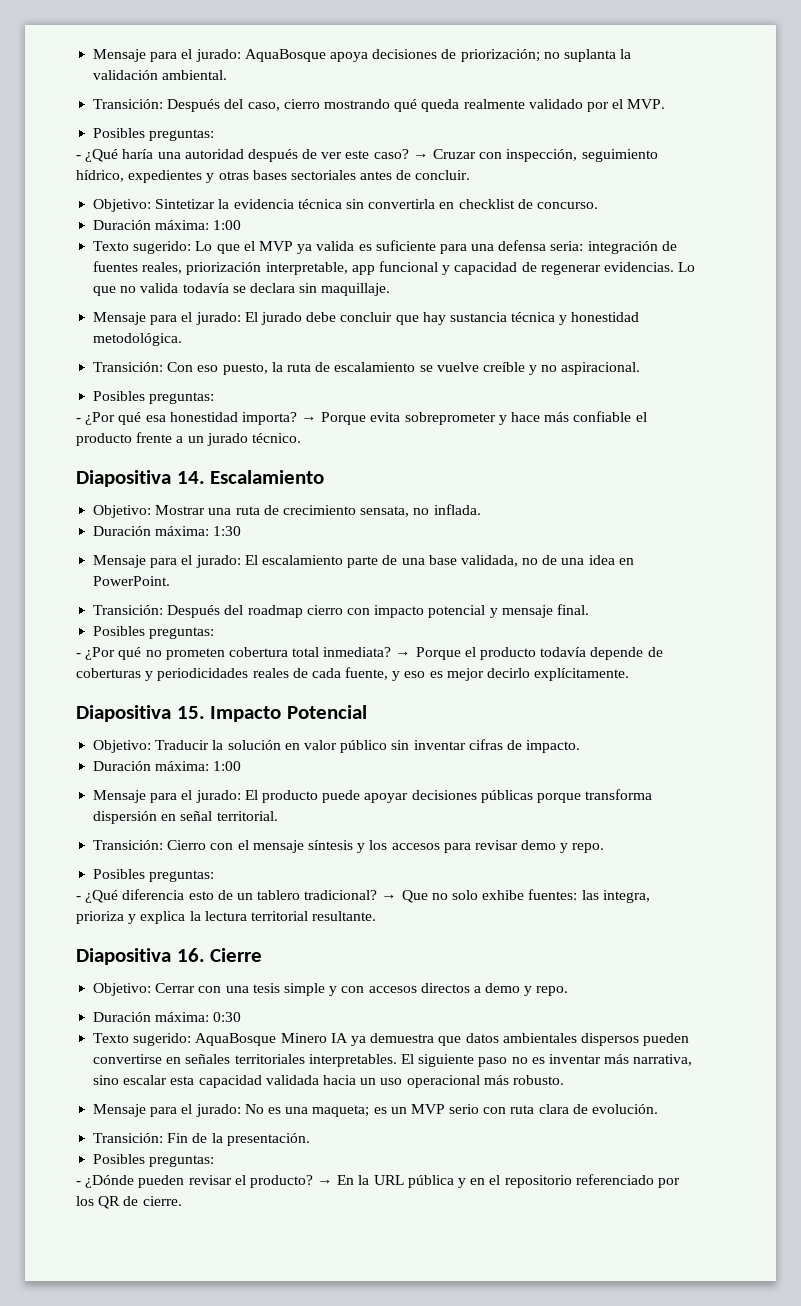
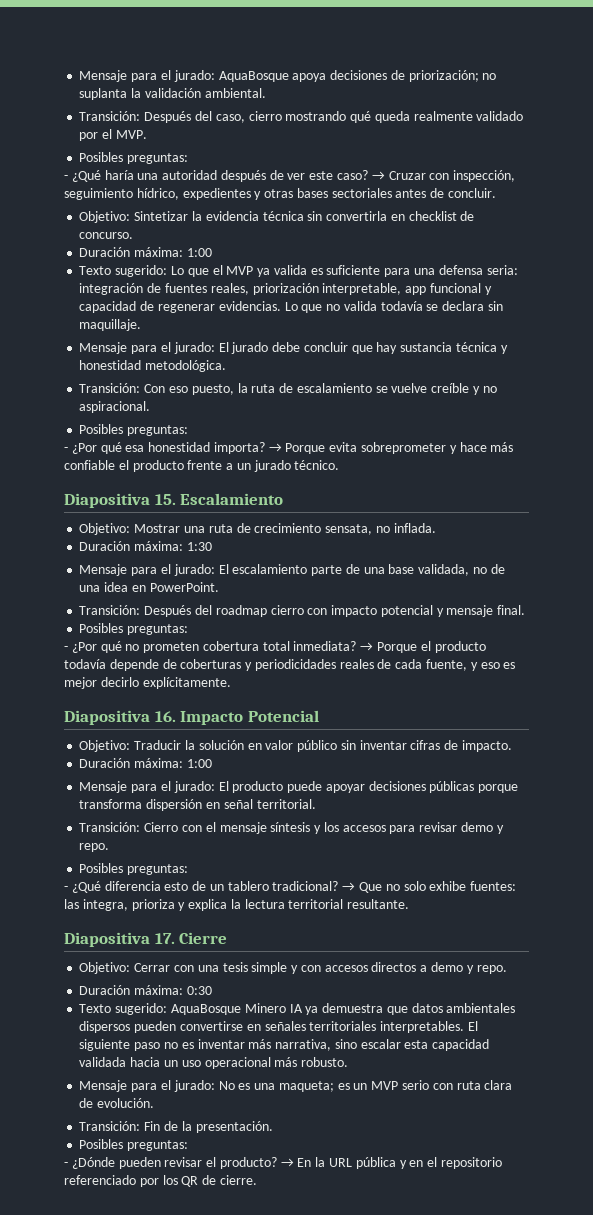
[176,471,205,484] 14. -> [154,494,176,505] 15.
[176,706,205,719] 15. -> [154,711,176,722] 16.
[176,948,205,962] 16. -> [154,933,175,944] 17.

